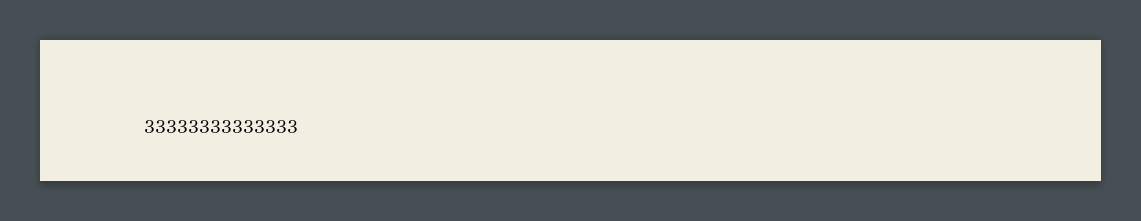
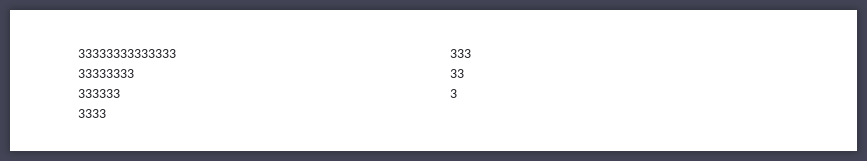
(298, 126) none -> [78,69,134,78] [78,89,120,98] [78,109,106,118] [450,49,471,58] [450,69,464,78] [450,89,457,98] // 33333333 // 333333 // 3333 // 333 // 33 // 3

